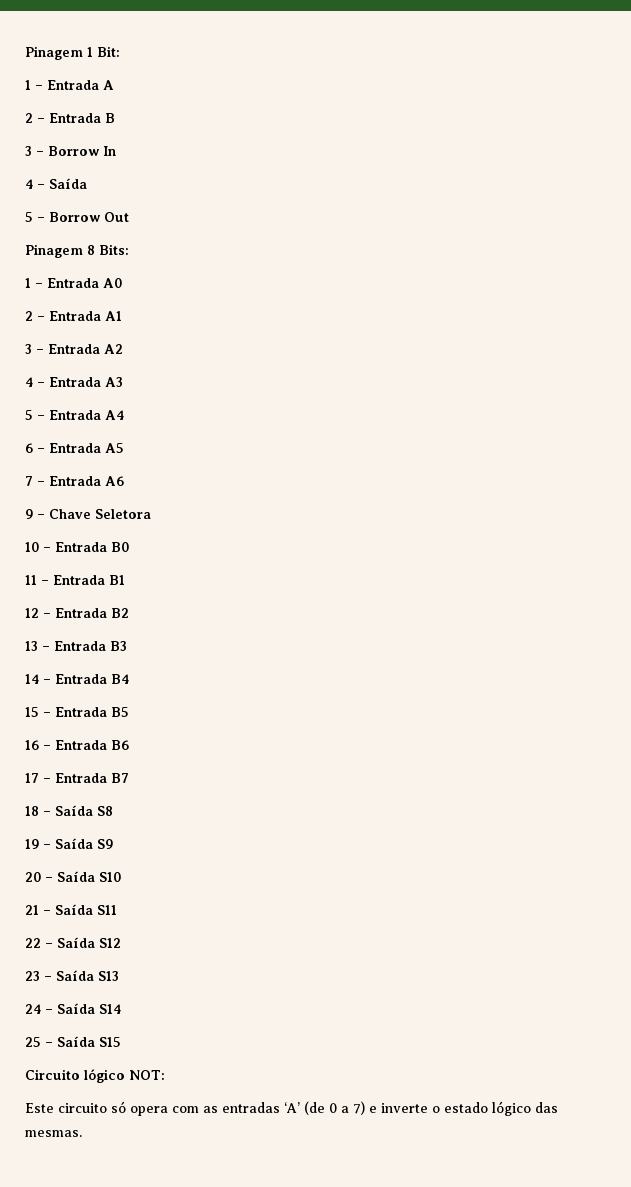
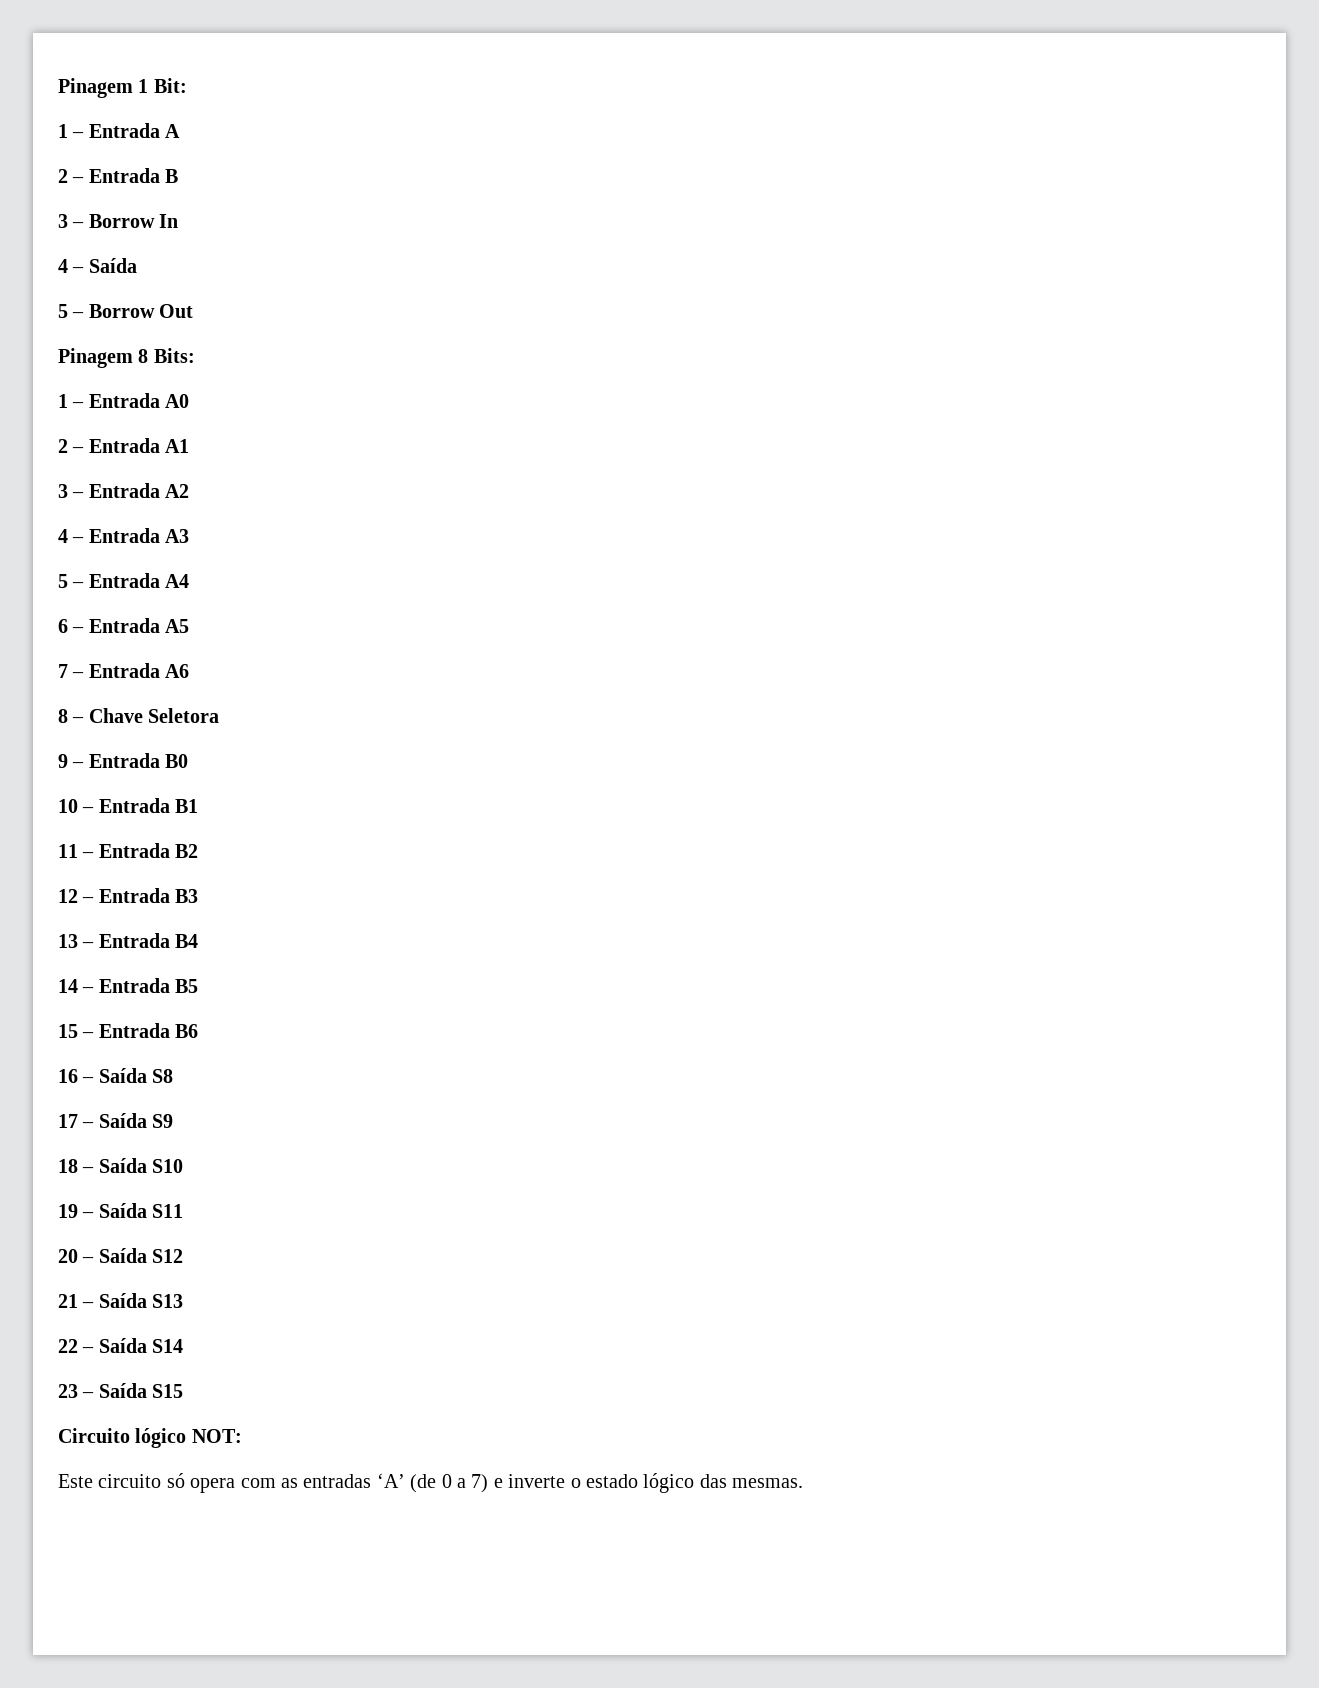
[25,509,33,519] 9 -> [58,709,68,723] 8
[25,542,39,552] 10 -> [58,754,68,768] 9
[25,575,37,585] 11 -> [58,799,78,813] 10
[25,608,39,618] 12 -> [58,844,78,858] 11
[25,641,38,651] 13 -> [58,889,78,903] 12
[25,674,39,684] 14 -> [58,934,78,948] 13
[25,707,39,717] 15 -> [58,979,78,993] 14
[25,740,39,750] 16 -> [58,1024,78,1038] 15
(129, 745) none -> [58,1068,174,1083] // 16 – Saída S8
[55,773,129,783] Entrada B7 -> [98,1113,174,1128] Saída S9
[97,806,113,816] S8 -> [152,1159,184,1173] S10
[97,839,113,849] S9 -> [152,1204,184,1218] S11
[99,872,121,882] S10 -> [152,1249,184,1263] S12
[97,905,117,915] S11 -> [152,1294,184,1308] S13
[99,938,121,948] S12 -> [152,1339,184,1353] S14
[98,971,119,981] [25,1003,121,1014] [25,1036,95,1047] S13 // 24 – Saída S14 // 25 – Saída -> (147, 1390) none

